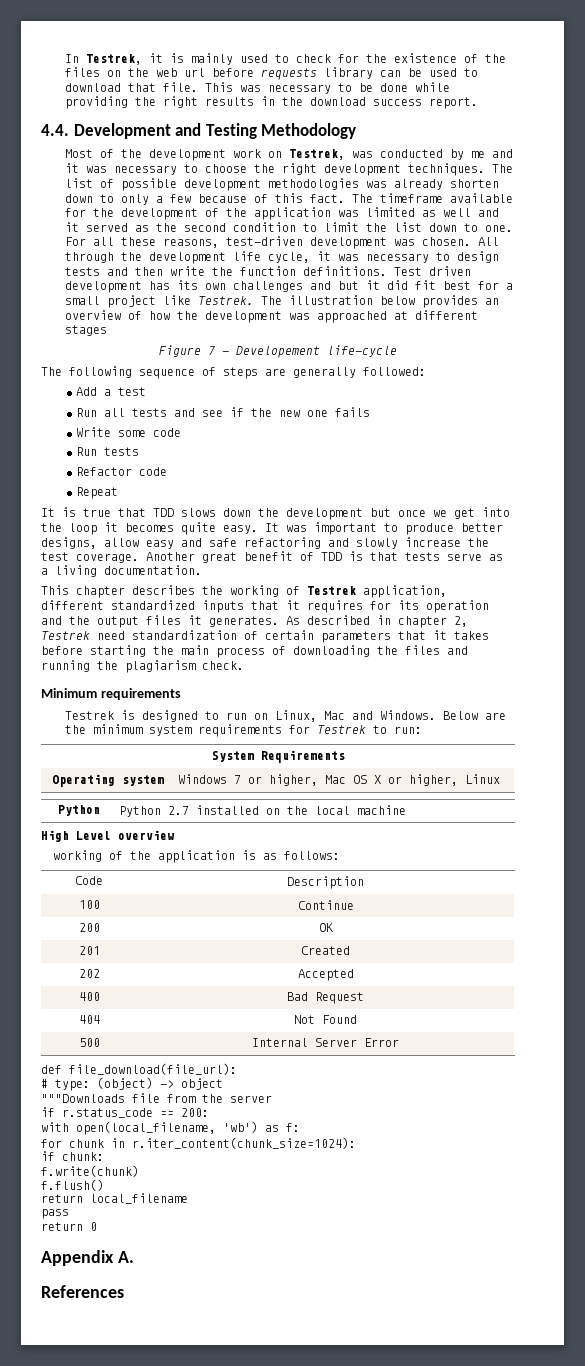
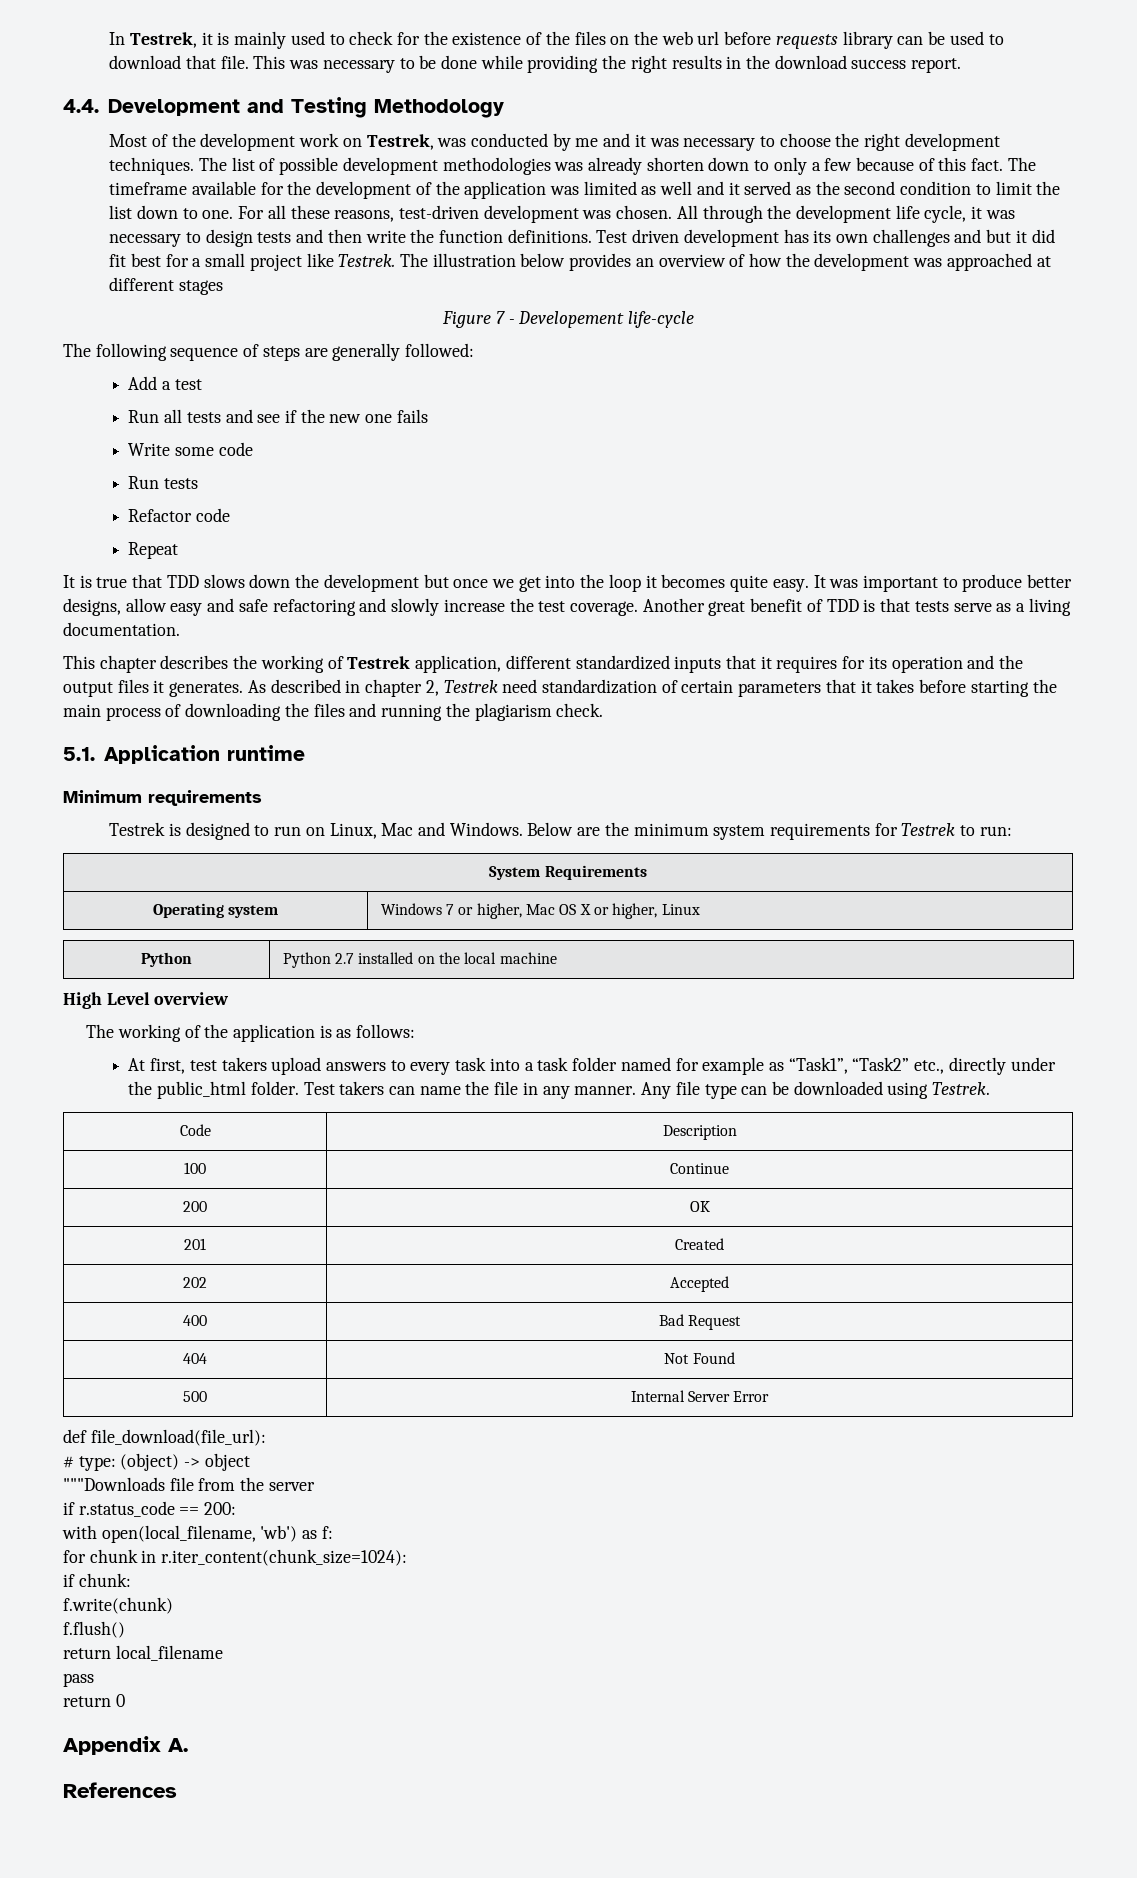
(244, 665) none -> [63,745,305,764] // 5.1. Application runtime
(174, 835) none -> [86,1024,115,1038] The
(340, 855) none -> [128,1057,1056,1075] [128,1081,991,1099] // At first, test takers upload answers to every task into a task folder named for example as “Task1”, “Task2” etc., directly under the public_html folder. Test takers can name the file in any manner. Any file type can be downloaded using Testrek.

